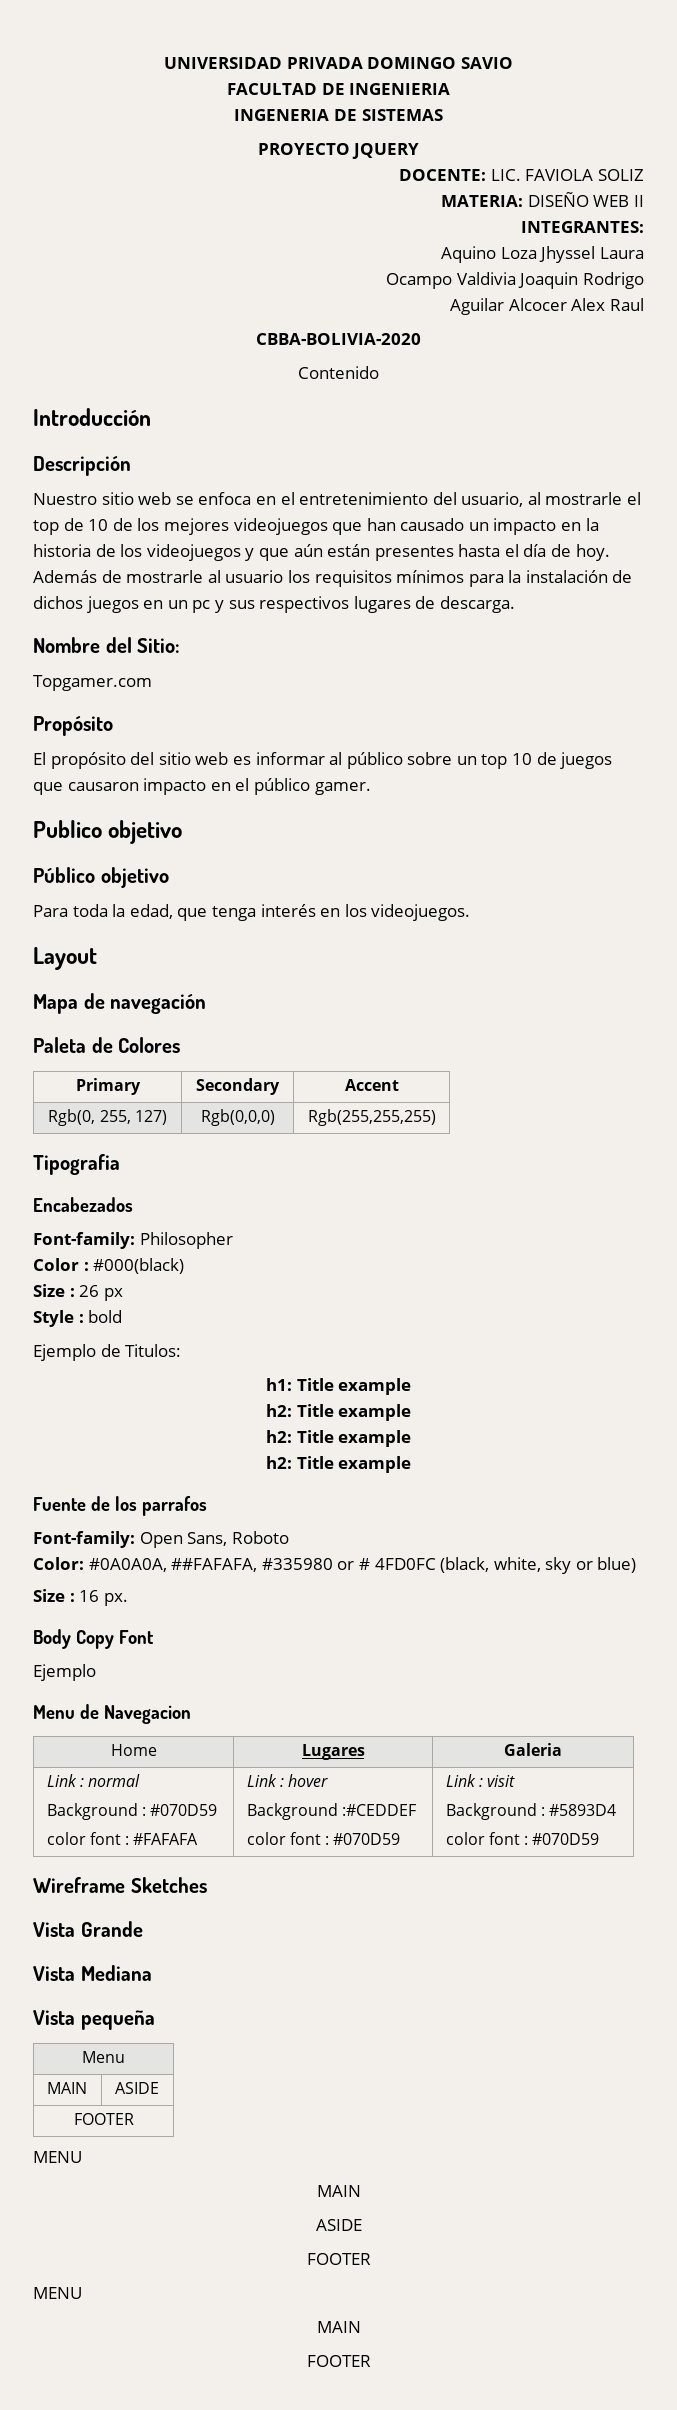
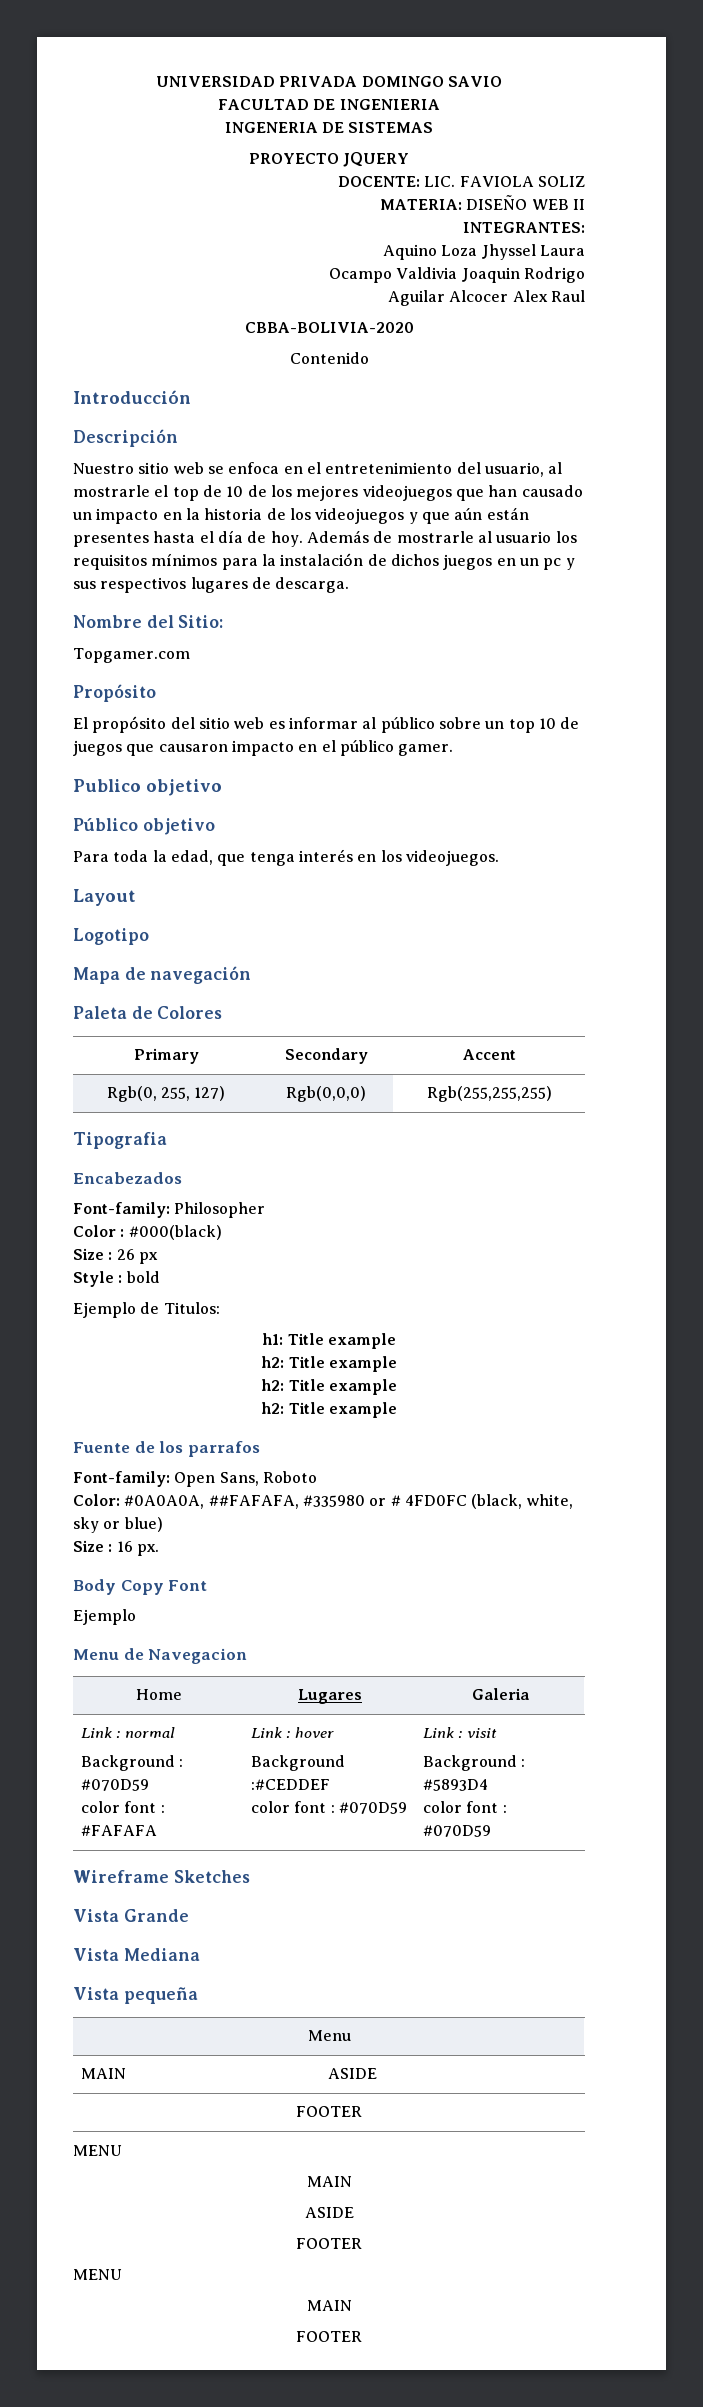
(97, 958) none -> [73,928,149,945] // Logotipo

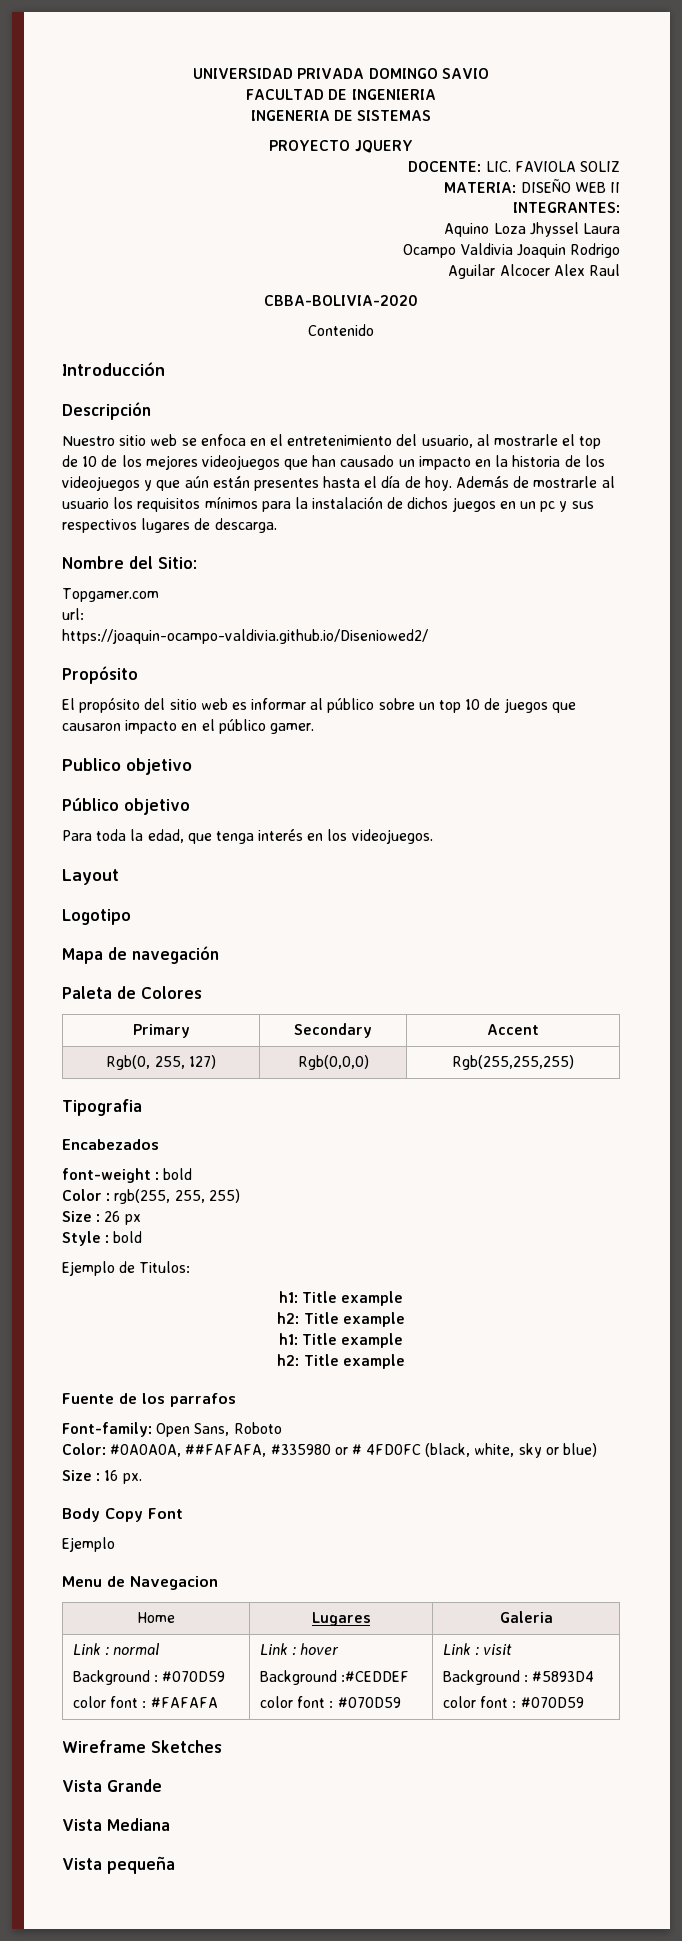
(190, 655) none -> [62,608,84,620] [62,629,428,644] // url: // https://joaquin-ocampo-valdivia.github.io/Diseniowed2/
[73,1202,266,1218] Font-family: Philosopher -> [62,1168,193,1183] font-weight : bold
[128,1225,222,1240] #000(black) -> [114,1189,240,1204] rgb(255, 255, 255)
[261,1379,285,1391] h2: -> [278,1333,298,1345] h1:
[307,2030,351,2041] [81,2068,127,2079] [328,2068,378,2079] [296,2106,362,2117] [73,2145,122,2156] [306,2176,352,2187] [304,2207,354,2218] [296,2238,362,2249] [73,2269,122,2280] [306,2300,352,2311] [296,2331,362,2342] // Menu // MAIN | ASIDE // FOOTER // MENU // MAIN // ASIDE // FOOTER // MENU // MAIN // FOOTER -> (175, 1865) none

